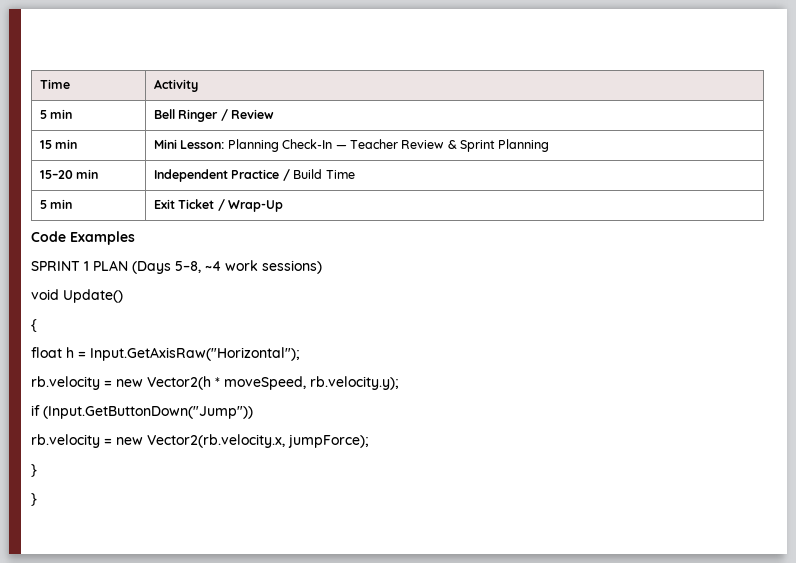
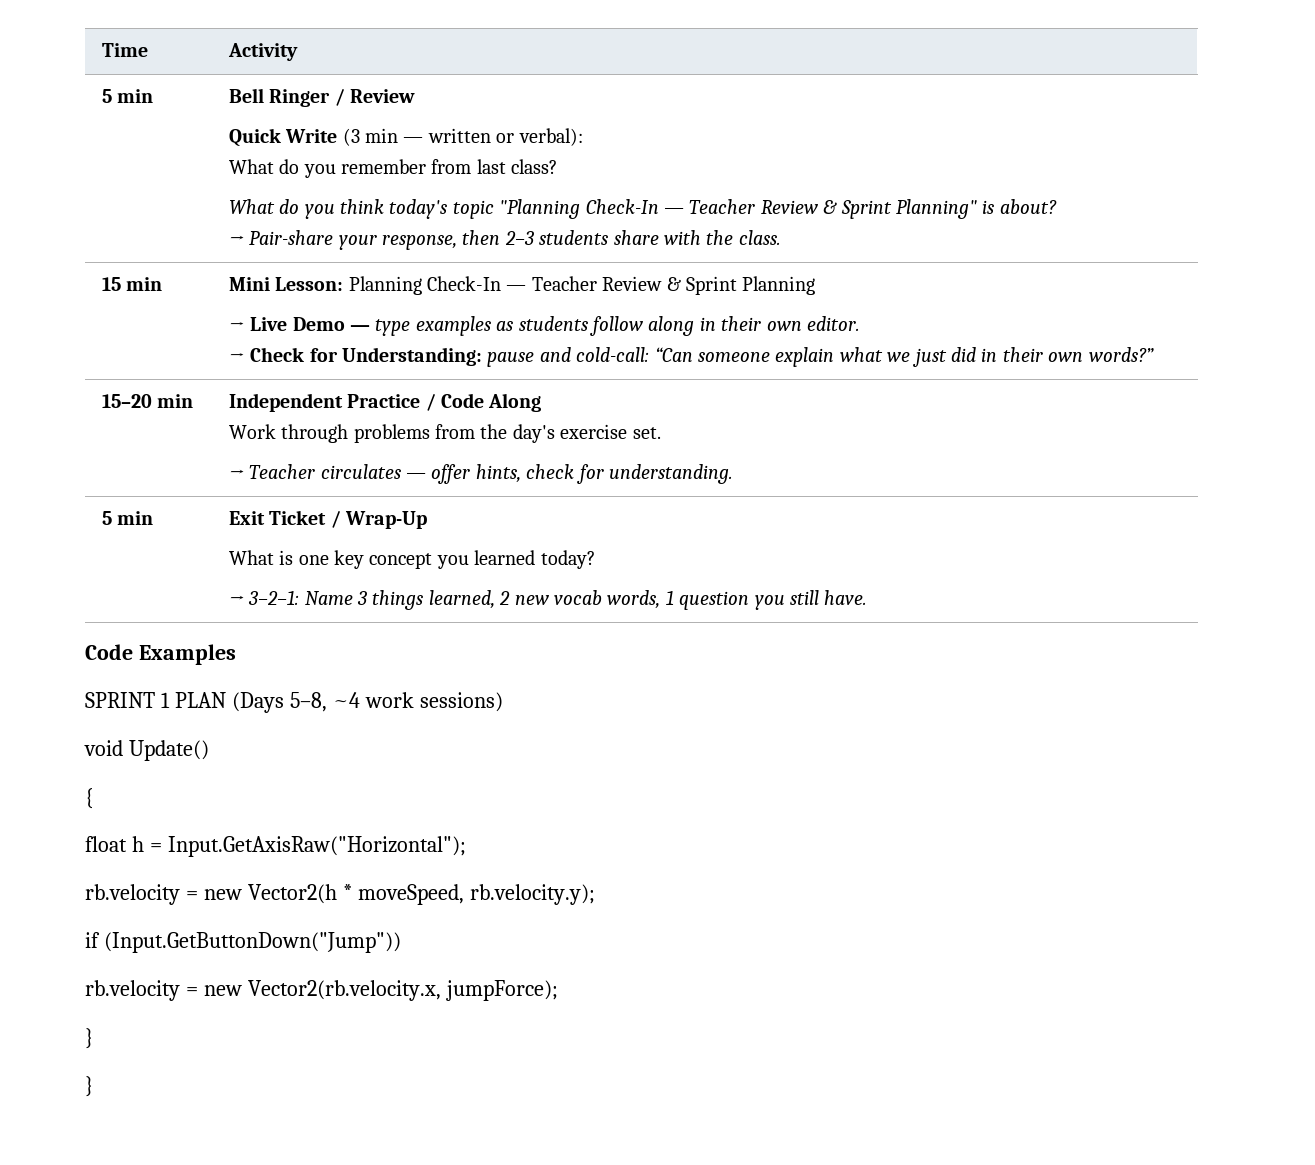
(275, 114) none -> [228,128,583,147] [228,159,558,178] [228,199,1057,219] [228,230,781,250] // Quick Write (3 min — written or verbal): // What do you remember from last class? // What do you think today's topic "Planning Check-In — Teacher Review & Sprint Planning" is about? // → Pair-share your response, then 2–3 students share with the class.
(550, 145) none -> [228,316,860,336] [228,347,1154,367] // → Live Demo — type examples as students follow along in their own editor. // → Check for Understanding: pause and cold-call: “Can someone explain what we just did in their own words?”
[293,169,355,179] Build Time -> [440,393,542,412] [228,424,661,443] [228,464,733,484] Code Along // Work through problems from the day's exercise set. // → Teacher circulates — offer hints, check for understanding.
(284, 206) none -> [228,550,595,569] [228,590,868,610] // What is one key concept you learned today? // → 3–2–1: Name 3 things learned, 2 new vocab words, 1 question you still have.

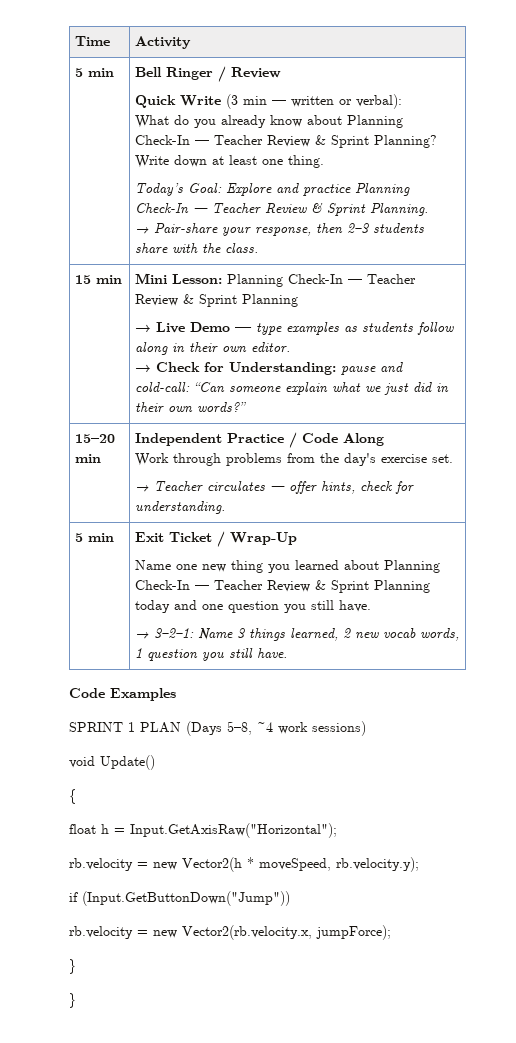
[340,159,558,174] [228,199,1057,219] remember from last class? // What do you think today's topic "Planning Check-In — Teacher Review & Sprint Planning" is about? -> [220,115,403,128] [134,135,437,148] [134,155,324,168] [134,183,410,196] [134,203,428,216] already know about Planning Check-In — Teacher Review & Sprint Planning? Write down at least one thing. // Today’s Goal: Explore and practice Planning Check-In — Teacher Review & Sprint Planning.
[228,550,595,569] What is one key concept you learned today? -> [134,560,440,573] [134,580,430,593] [134,600,371,613] Name one new thing you learned about Planning Check-In — Teacher Review & Sprint Planning today and one question you still have.

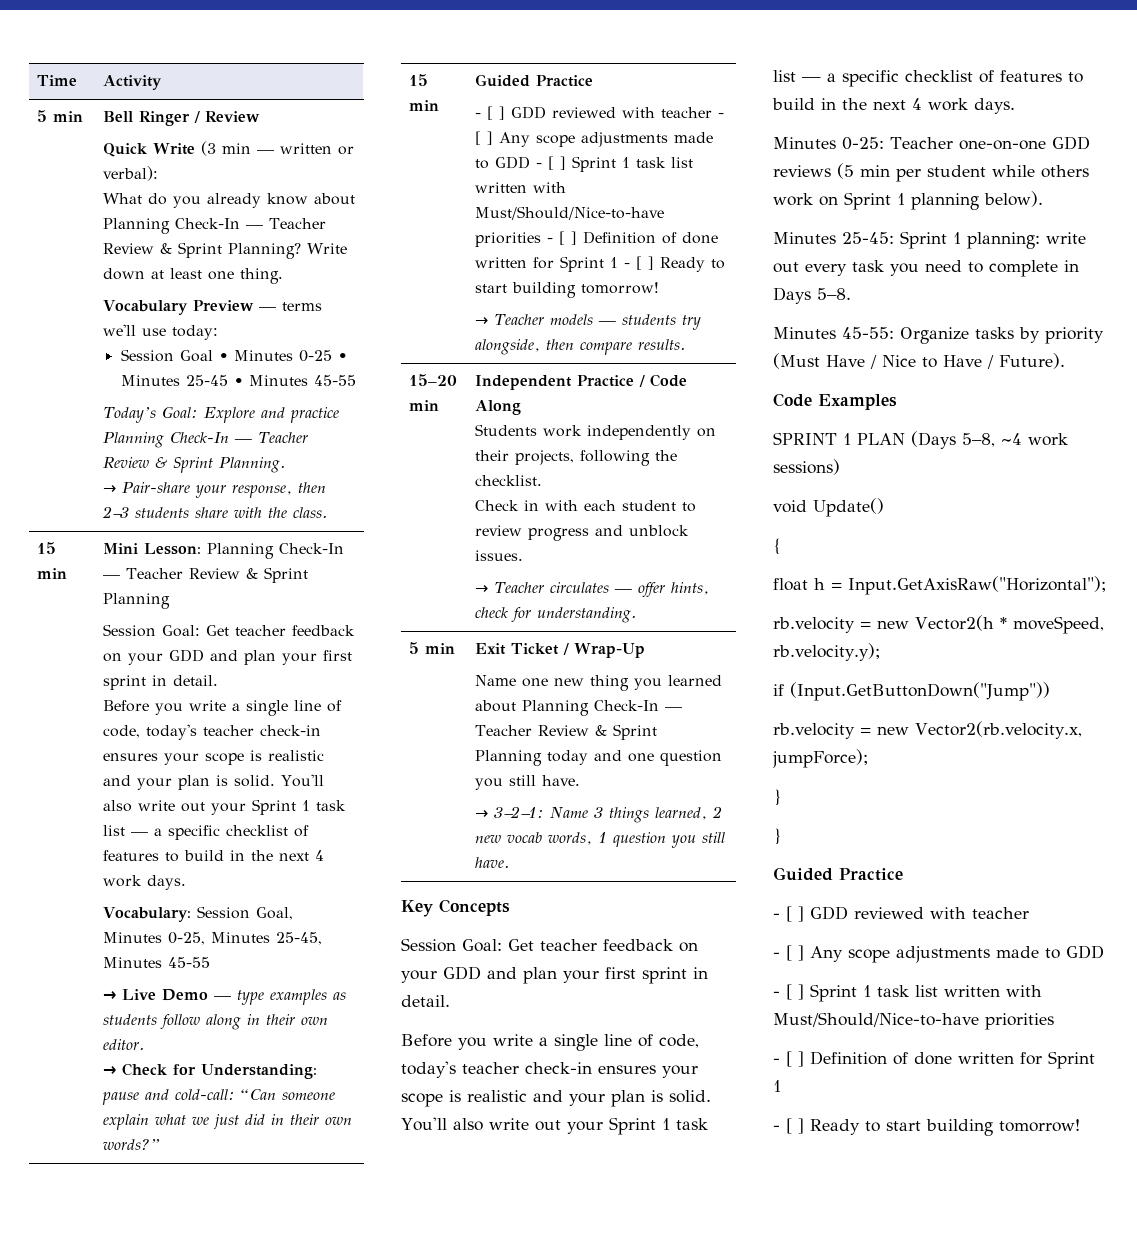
(324, 161) none -> [103,300,323,315] [103,324,219,340] [120,349,347,362] [120,375,356,386] // Vocabulary Preview — terms we'll use today: // Session Goal • Minutes 0-25 • Minutes 25-45 • Minutes 45-55
(298, 300) none -> [103,624,356,637] [103,649,353,665] [103,675,219,690] [103,700,343,716] [103,724,322,740] [103,750,325,765] [103,774,325,790] [103,799,347,815] [103,825,310,840] [103,850,325,862] [103,875,187,890] [103,906,294,922] [103,932,323,945] [103,957,211,968] // Session Goal: Get teacher feedback on your GDD and plan your first sprint in detail. // Before you write a single line of code, today's teacher check-in ensures your scope is realistic and your plan is solid. You'll also write out your Sprint 1 task list — a specific checklist of features to build in the next 4 work days. // Vocabulary: Session Goal, Minutes 0-25, Minutes 25-45, Minutes 45-55
(246, 407) none -> [409,74,429,86] [409,100,440,111] [475,74,594,87] [475,106,725,120] [475,131,714,147] [475,156,694,172] [475,182,567,193] [475,206,665,220] [475,231,719,247] [475,256,726,272] [475,282,660,298] [475,314,702,330] [475,339,686,355] // 15 min | Guided Practice // - [ ] GDD reviewed with teacher - [ ] Any scope adjustments made to GDD - [ ] Sprint 1 task list written with Must/Should/Nice-to-have priorities - [ ] Definition of done written for Sprint 1 - [ ] Ready to start building tomorrow! // → Teacher models — students try alongside, then compare results.
[134,453,453,466] Work through problems from the day's exercise set. -> [475,424,717,440] [475,450,678,466] [475,475,543,486] [475,500,697,512] [475,525,690,541] [475,550,524,561] Students work independently on their projects, following the checklist. // Check in with each student to review progress and unblock issues.
(287, 653) none -> [401,899,510,917] [401,938,698,952] [401,966,708,984] [401,995,450,1007] [401,1034,699,1051] [401,1061,698,1078] [401,1090,711,1107] [401,1117,708,1135] [773,70,1083,87] [772,98,1015,114] [773,136,1090,150] [773,163,1089,182] [773,191,1043,210] [773,231,1086,249] [773,260,1079,277] [773,287,851,304] [773,327,1104,344] [773,353,1065,369] // Key Concepts // Session Goal: Get teacher feedback on your GDD and plan your first sprint in detail. // Before you write a single line of code, today's teacher check-in ensures your scope is realistic and your plan is solid. You'll also write out your Sprint 1 task list — a specific checklist of features to build in the next 4 work days. // Minutes 0-25: Teacher one-on-one GDD reviews (5 min per student while others work on Sprint 1 planning below). // Minutes 25-45: Sprint 1 planning: write out every task you need to complete in Days 5–8. // Minutes 45-55: Organize tasks by priority (Must Have / Nice to Have / Future).
(76, 1000) none -> [773,867,903,881] [773,906,1029,922] [773,945,1104,963] [773,984,1042,1002] [773,1012,1054,1030] [773,1051,1095,1069] [773,1080,781,1092] [773,1118,1080,1136] // Guided Practice // - [ ] GDD reviewed with teacher // - [ ] Any scope adjustments made to GDD // - [ ] Sprint 1 task list written with Must/Should/Nice-to-have priorities // - [ ] Definition of done written for Sprint 1 // - [ ] Ready to start building tomorrow!

